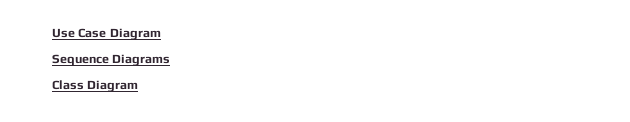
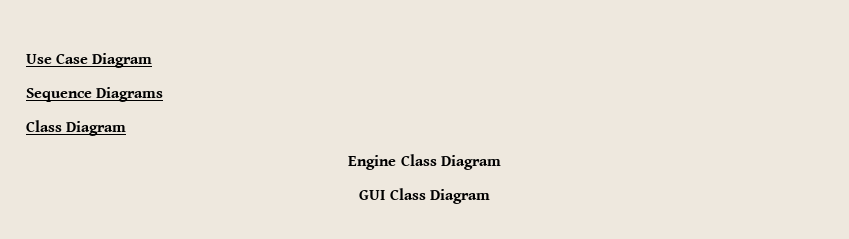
(139, 86) none -> [348,154,501,170] [359,188,490,204] // Engine Class Diagram // GUI Class Diagram

